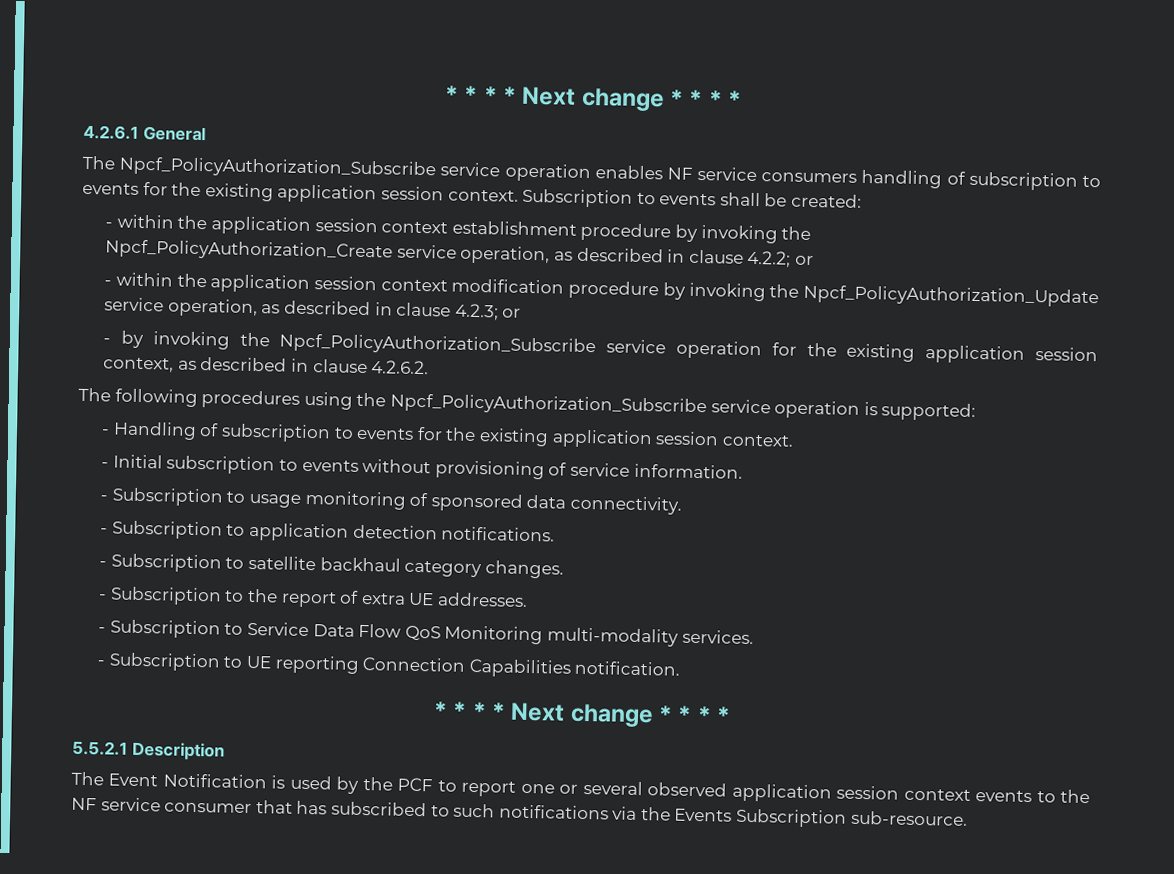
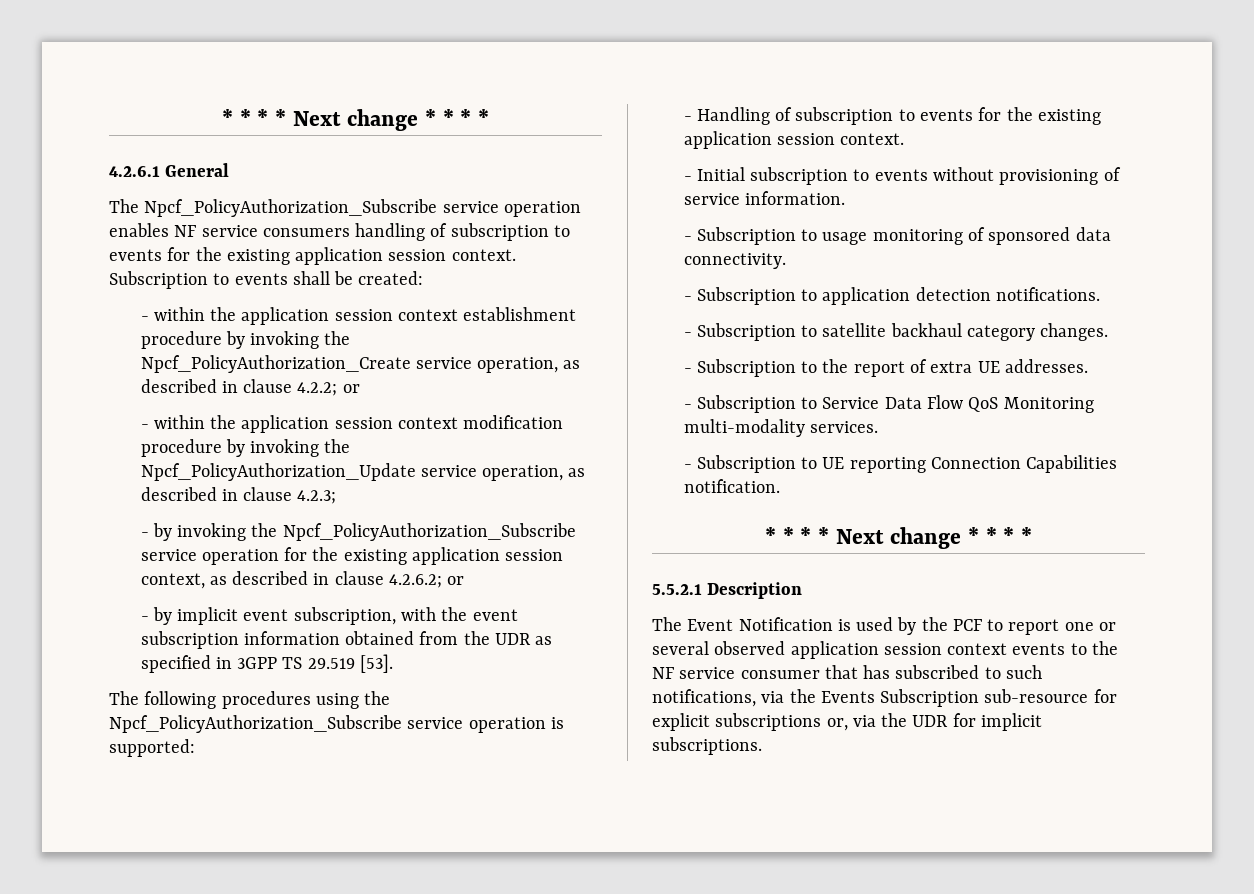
[502,308,522,318] or -> (337, 497) none
[371,360,430,375] 4.2.6.2. -> [388,574,465,588] [140,607,518,625] [140,631,553,649] [140,654,393,673] 4.2.6.2; or // - by implicit event subscription, with the event subscription information obtained from the UDR as specified in 3GPP TS 29.519 [53].
[498,804,609,820] notifications -> [652,689,756,707] notifications,
[850,810,968,826] sub-resource. -> [984,689,1117,703] [652,713,1042,731] [652,737,762,755] sub-resource for explicit subscriptions or, via the UDR for implicit subscriptions.

